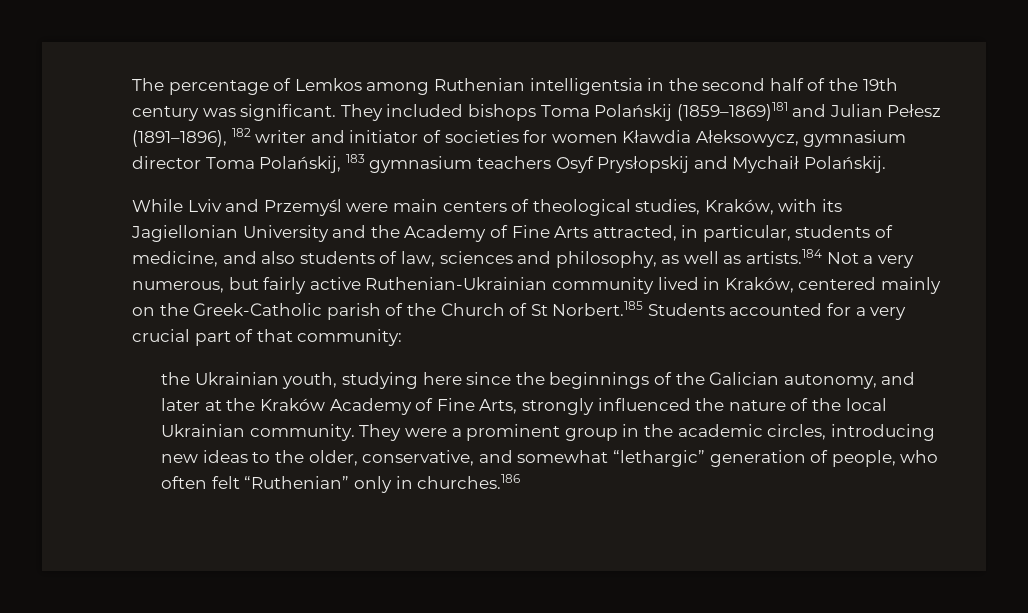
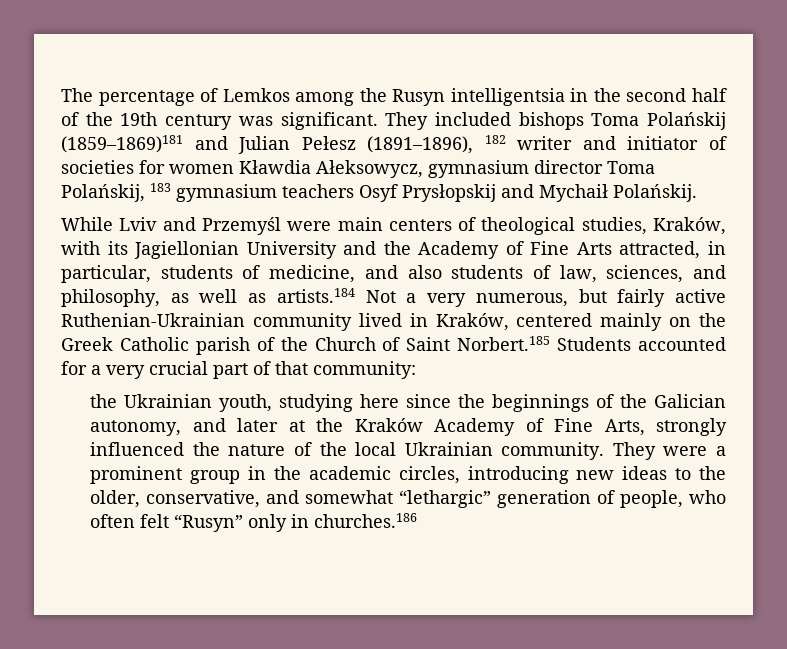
[433,78,525,91] Ruthenian -> [359,88,446,106] the Rusyn
[439,251,513,264] sciences -> [606,265,684,283] sciences,
[193,303,323,316] Greek-Catholic -> [61,337,189,351] Greek Catholic
[530,304,548,316] St -> [406,337,451,351] Saint
[244,476,350,489] “Ruthenian” -> [174,514,244,532] “Rusyn”

